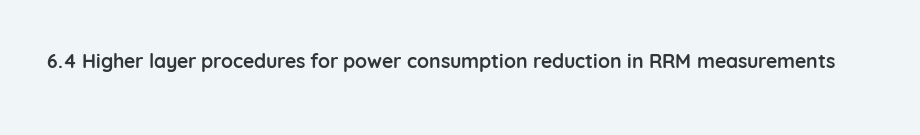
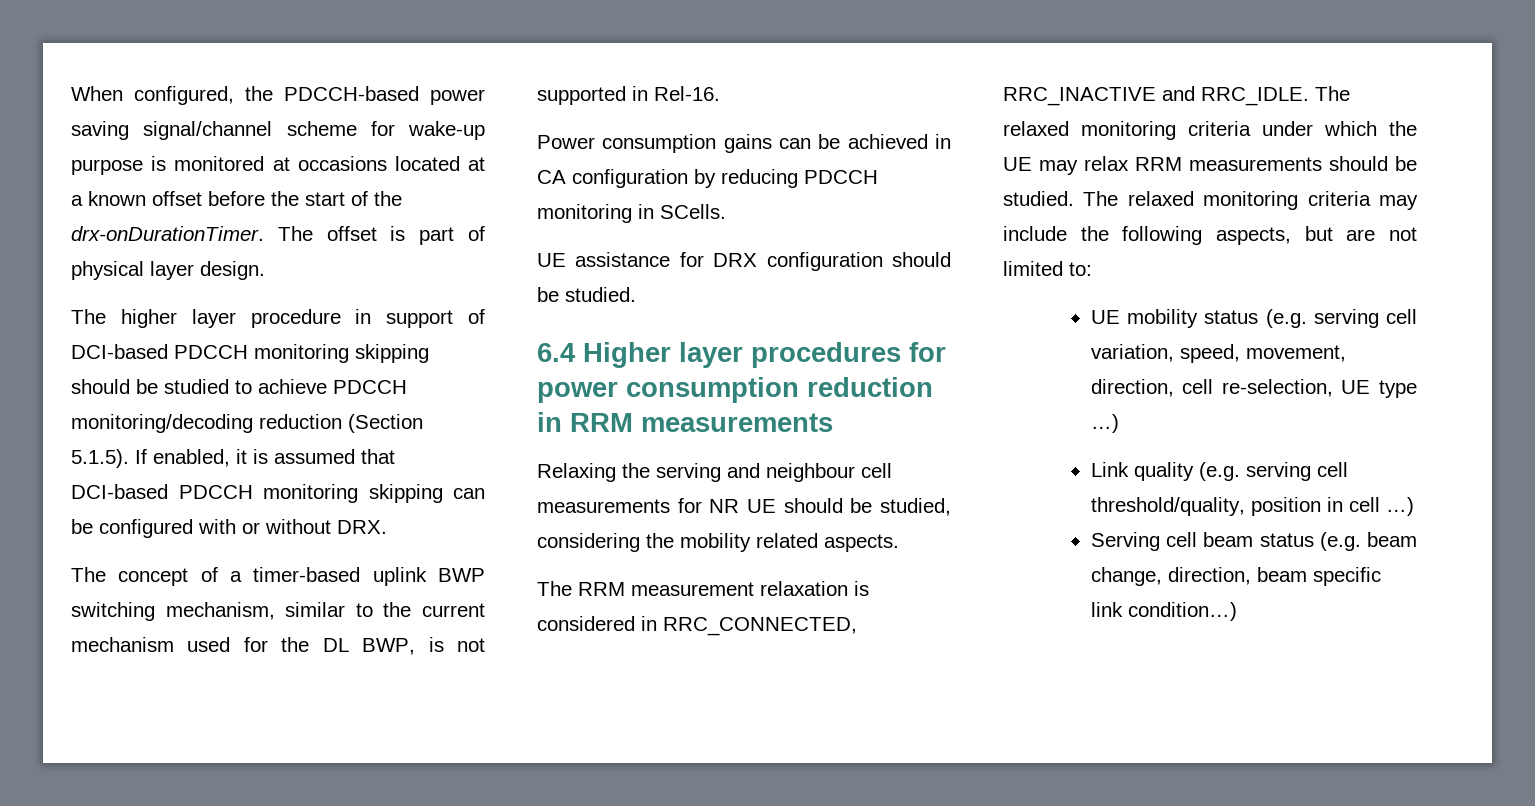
(47, 61) none -> [71,86,485,105] [71,121,485,140] [71,156,485,175] [71,191,402,206] [71,226,486,245] [71,261,265,280] [71,309,485,328] [71,344,429,363] [71,379,407,394] [71,414,423,433] [71,449,395,468] [71,484,485,503] [71,519,387,538] [71,567,485,586] [71,602,486,621] [71,637,485,655] [537,86,720,105] [537,134,951,153] [537,169,878,188] [537,204,726,223] [537,252,951,271] [537,287,636,302] When configured, the PDCCH-based power saving signal/channel scheme for wake-up purpose is monitored at occasions located at a known offset before the start of the drx-onDurationTimer. The offset is part of physical layer design. // The higher layer procedure in support of DCI-based PDCCH monitoring skipping should be studied to achieve PDCCH monitoring/decoding reduction (Section 5.1.5). If enabled, it is assumed that DCI-based PDCCH monitoring skipping can be configured with or without DRX. // The concept of a timer-based uplink BWP switching mechanism, similar to the current mechanism used for the DL BWP, is not supported in Rel-16. // Power consumption gains can be achieved in CA configuration by reducing PDCCH monitoring in SCells. // UE assistance for DRX configuration should be studied. //
(835, 61) none -> [537,463,892,482] [537,498,951,516] [537,533,899,552] [537,581,869,596] [537,616,857,636] [1003,86,1350,106] [1003,121,1417,140] [1003,156,1417,175] [1003,191,1418,210] [1003,226,1417,245] [1003,261,1092,276] [1090,309,1417,328] [1090,344,1346,363] [1090,379,1417,398] [1090,414,1119,433] [1090,462,1348,481] [1090,497,1414,516] [1090,532,1417,551] [1090,567,1381,586] [1090,602,1237,621] // Relaxing the serving and neighbour cell measurements for NR UE should be studied, considering the mobility related aspects. // The RRM measurement relaxation is considered in RRC_CONNECTED, RRC_INACTIVE and RRC_IDLE. The relaxed monitoring criteria under which the UE may relax RRM measurements should be studied. The relaxed monitoring criteria may include the following aspects, but are not limited to: // UE mobility status (e.g. serving cell variation, speed, movement, direction, cell re-selection, UE type …) // Link quality (e.g. serving cell threshold/quality, position in cell …) // Serving cell beam status (e.g. beam change, direction, beam specific link condition…)

